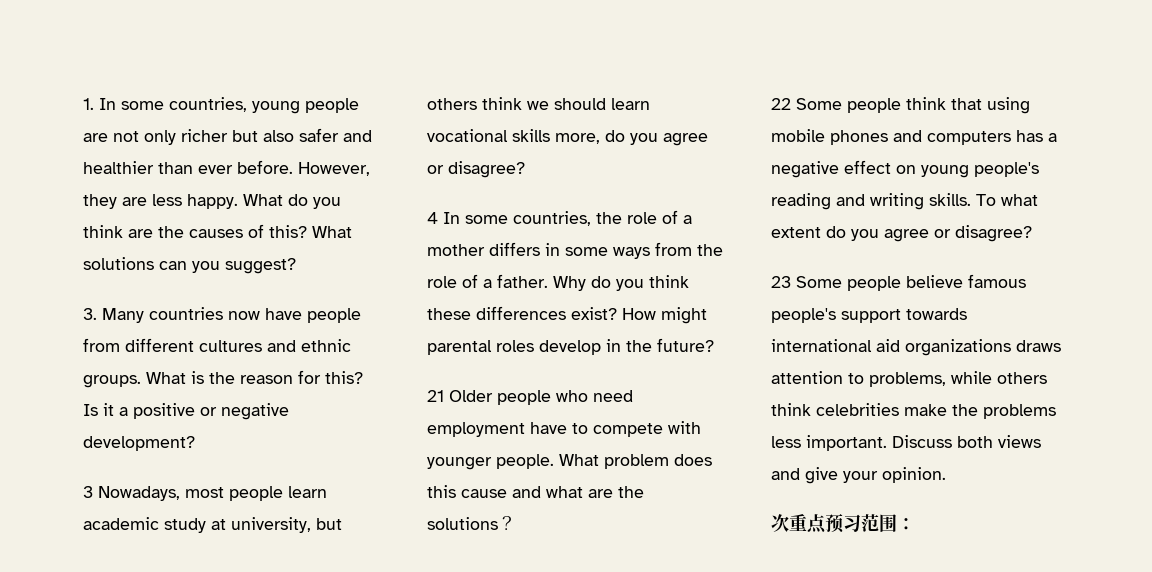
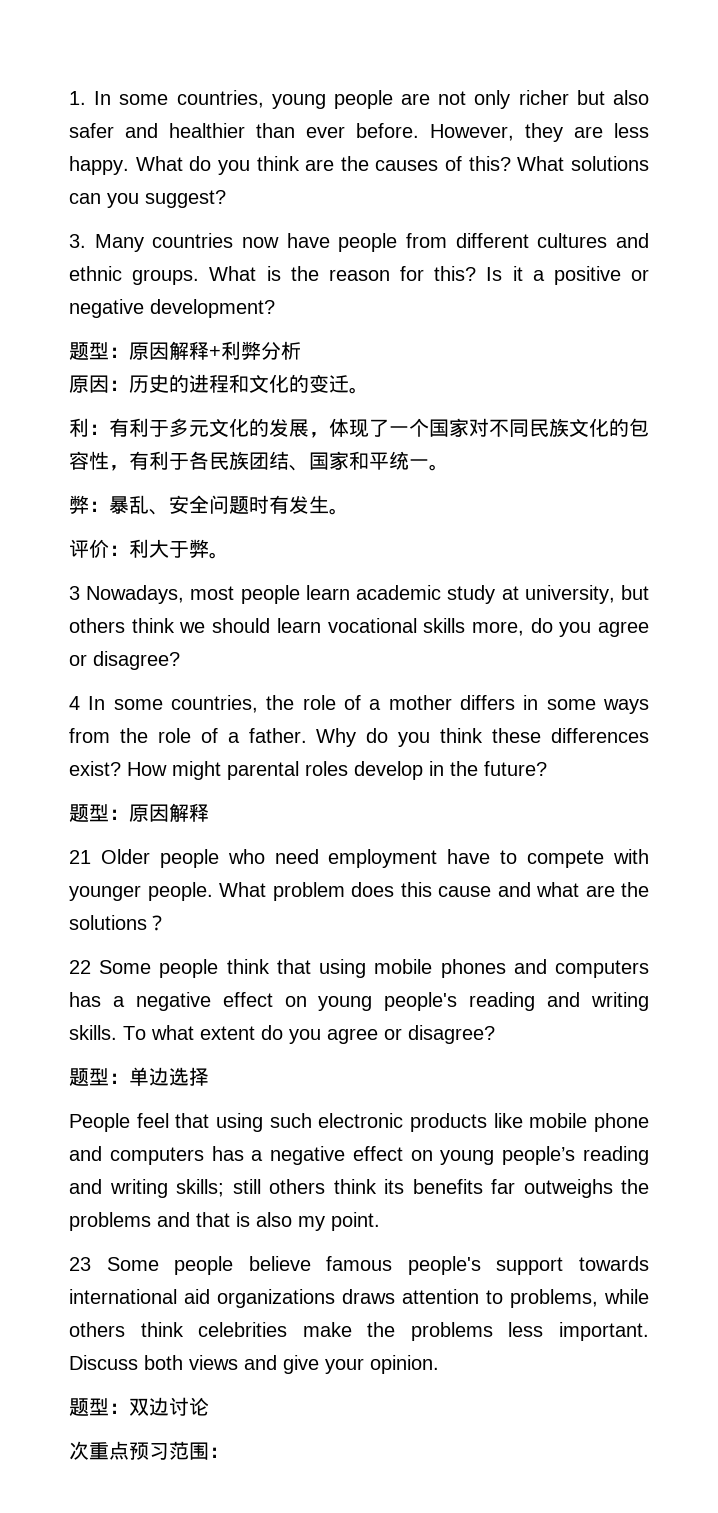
(195, 443) none -> [69,341,301,360] [69,374,369,394] [69,418,649,438] [69,451,449,471] [69,495,349,515] [69,539,229,559] // 题型：原因解释+利弊分析 // 原因：历史的进程和文化的变迁。 // 利：有利于多元文化的发展，体现了一个国家对不同民族文化的包容性，有利于各民族团结、国家和平统一。 // 弊：暴乱、安全问题时有发生。 // 评价：利大于弊。
(714, 345) none -> [69,803,209,822] // 题型：原因解释
(1032, 233) none -> [69,1067,209,1086] [69,1113,649,1132] [69,1146,649,1165] [69,1179,649,1198] [69,1212,380,1231] // 题型：单边选择 // People feel that using such electronic products like mobile phone and computers has a negative effect on young people’s reading and writing skills; still others think its benefits far outweighs the problems and that is also my point.
(946, 475) none -> [69,1397,209,1416] // 题型：双边讨论

